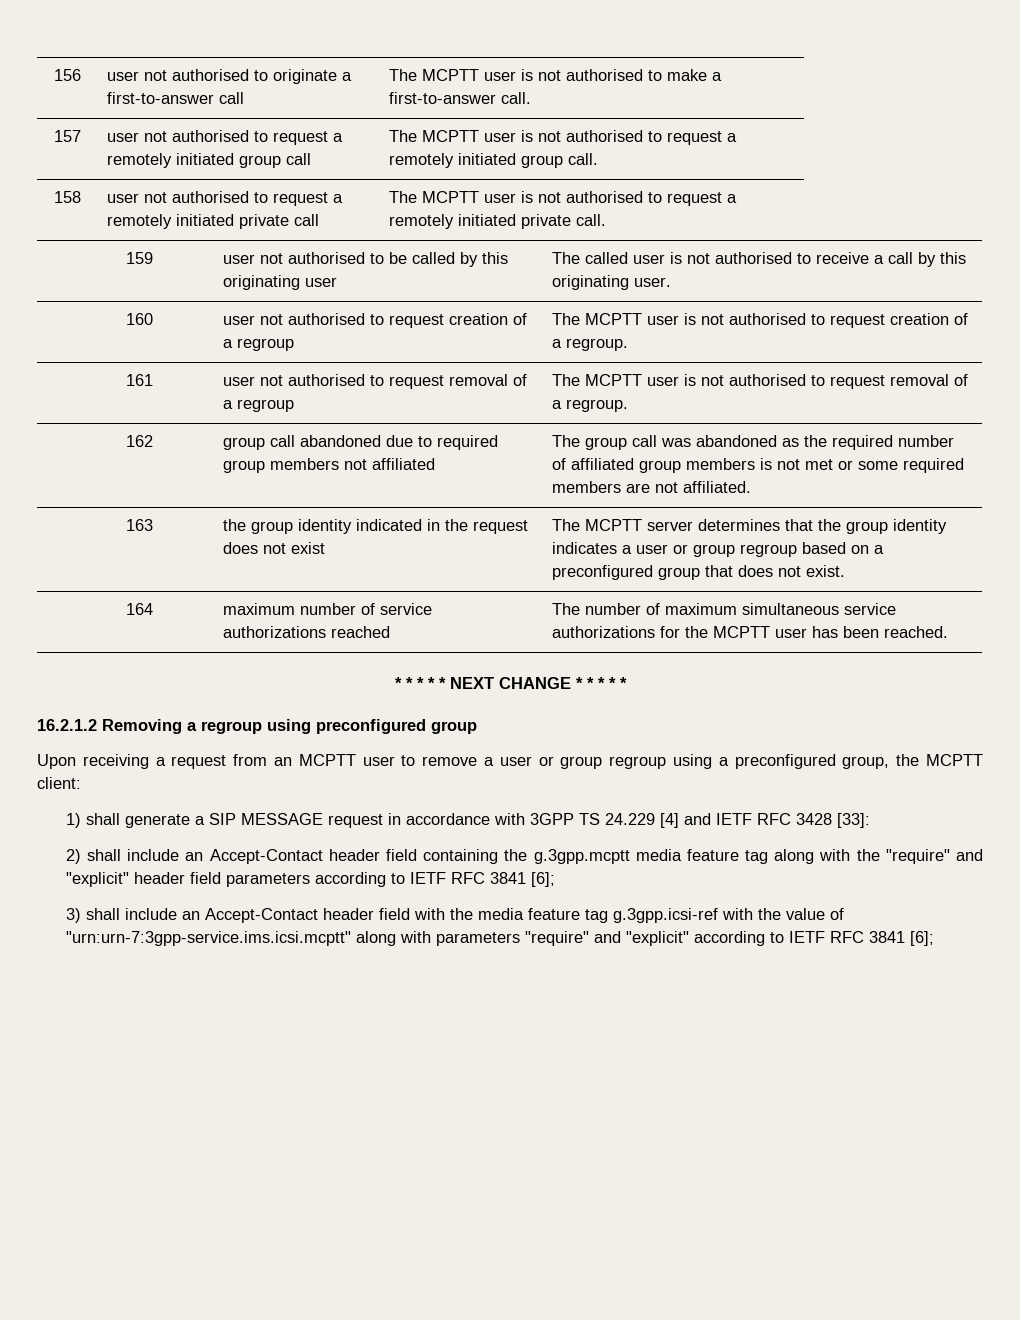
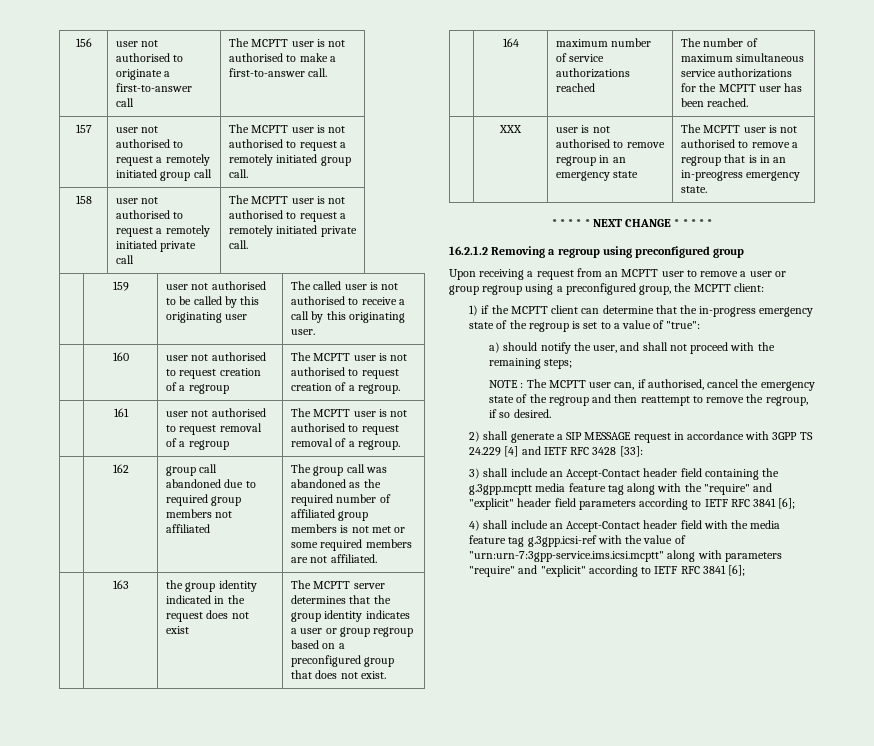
(948, 632) none -> [499,125,522,133] [556,125,610,133] [556,139,665,148] [556,155,626,166] [556,171,639,181] [681,124,798,133] [681,139,798,148] [681,154,787,166] [681,170,801,181] [681,186,708,193] // | XXX | user is not authorised to remove regroup in an emergency state | The MCPTT user is not authorised to remove a regroup that is in an in-preogress emergency state.
(81, 820) none -> [481,305,814,317] [469,320,701,332] [489,342,775,354] [489,358,573,369] [489,379,815,391] [489,394,808,406] [489,409,551,418] [469,431,481,442] if the MCPTT client can determine that the in-progress emergency state of the regroup is set to a value of "true": // a) should notify the user, and shall not proceed with the remaining steps; // NOTE : The MCPTT user can, if authorised, cancel the emergency state of the regroup and then reattempt to remove the regroup, if so desired. // 2)
[65,849,81,864] 2) -> [469,468,481,479] 3)
[65,908,81,923] 3) -> [469,520,481,531] 4)

